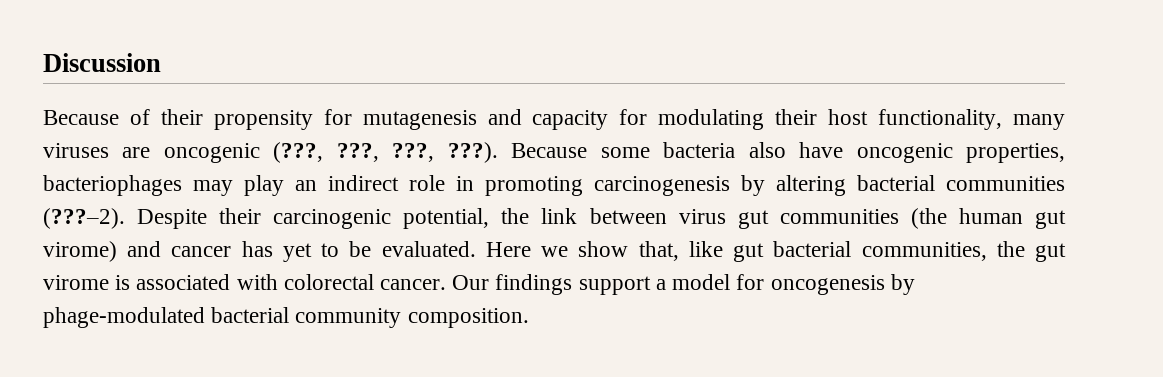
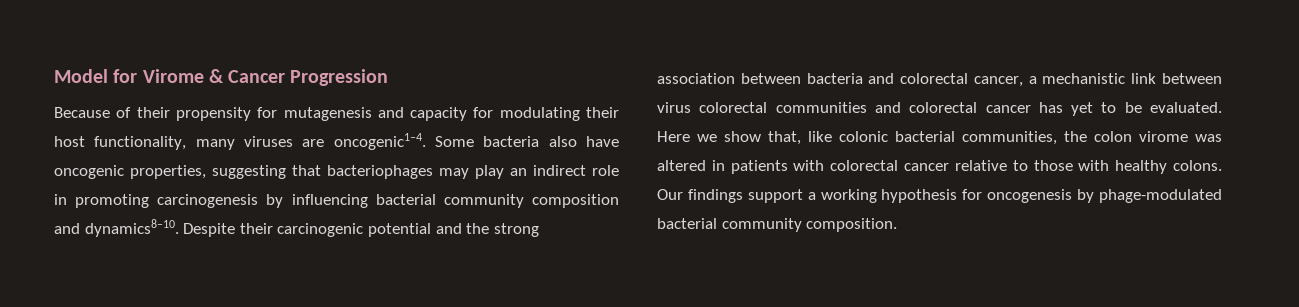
[43,53,161,72] Discussion -> [54,69,389,86] Model for Virome & Cancer Progression
[163,142,650,163] oncogenic (???, ???, ???, ???). Because some -> [333,133,474,150] oncogenic1–4. Some
(1065, 153) none -> [212,165,321,179] suggesting that
[776,175,1065,196] [43,208,1067,229] [43,241,162,262] altering bacterial communities (???–2). Despite their carcinogenic potential, the link between virus gut communities (the human gut virome) and -> [291,194,619,208] [54,219,539,237] [657,73,1222,87] [657,102,978,113] influencing bacterial community composition and dynamics8–10. Despite their carcinogenic potential and the strong association between bacteria and colorectal cancer, a mechanistic link between virus colorectal communities and colorectal
[733,243,765,262] gut -> [839,131,888,142] colonic
[1035,243,1067,262] [43,274,447,290] gut virome is associated with colorectal cancer. -> [1094,131,1222,142] [657,160,1222,174] colon virome was altered in patients with colorectal cancer relative to those with healthy colons.
[672,274,731,290] model -> [820,189,958,203] working hypothesis

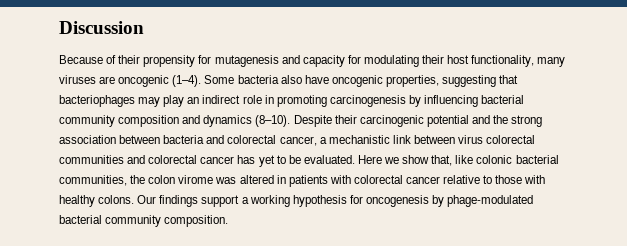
[54,69,389,86] Model for Virome & Cancer Progression -> [59,21,144,34] Discussion
[333,133,426,150] oncogenic1–4. -> [118,75,202,87] oncogenic (1–4).
[84,219,179,237] dynamics8–10. -> [203,115,291,127] dynamics (8–10).

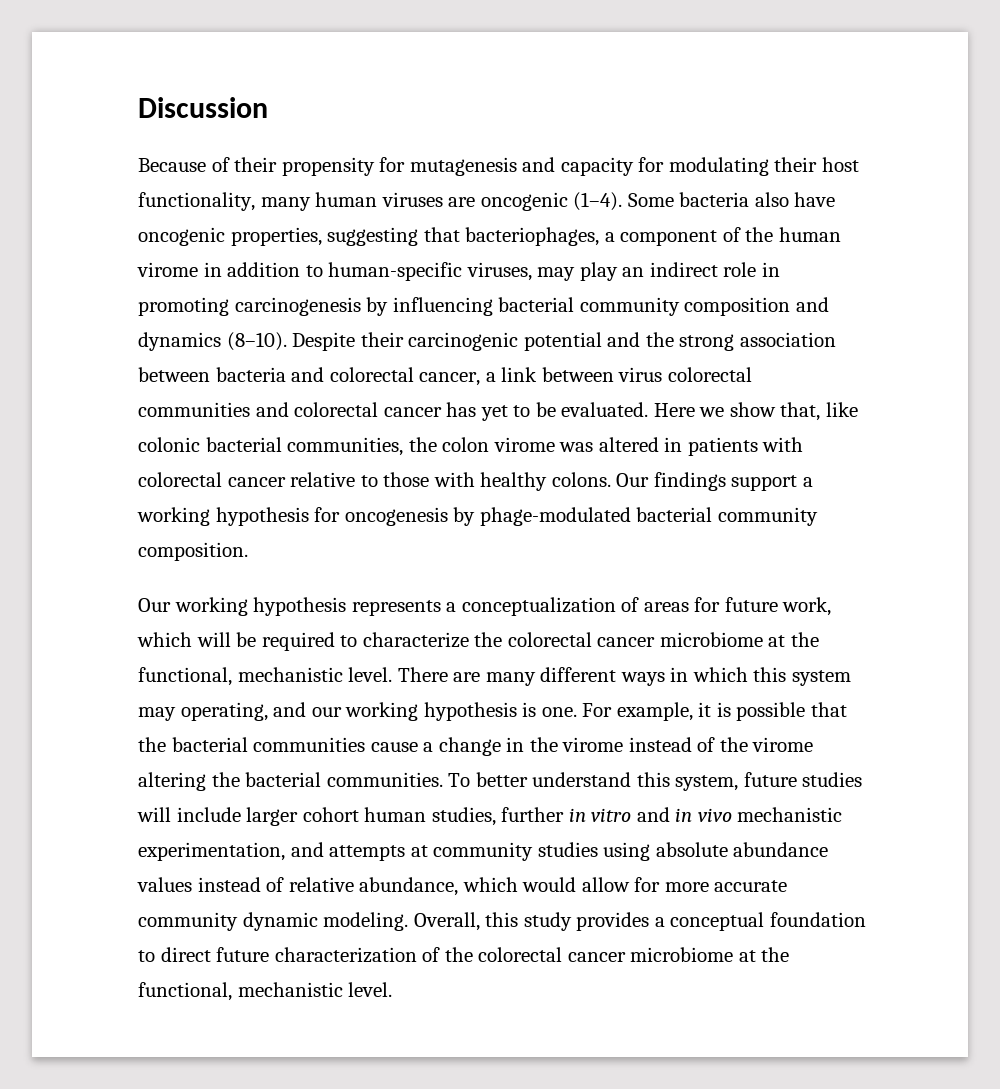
(566, 62) none -> [315,192,378,207] human
[59,95,135,107] bacteriophages -> [465,227,841,246] [137,262,532,281] bacteriophages, a component of the human virome in addition to human-specific viruses,
[328,135,390,144] mechanistic -> (496, 377) none
(229, 221) none -> [138,597,832,616] [137,632,819,651] [138,667,851,686] [138,702,847,721] [138,737,814,756] [138,772,863,791] [137,807,843,826] [138,842,829,861] [137,877,788,896] [138,912,866,931] [138,947,790,963] [138,982,393,1001] // Our working hypothesis represents a conceptualization of areas for future work, which will be required to characterize the colorectal cancer microbiome at the functional, mechanistic level. There are many different ways in which this system may operating, and our working hypothesis is one. For example, it is possible that the bacterial communities cause a change in the virome instead of the virome altering the bacterial communities. To better understand this system, future studies will include larger cohort human studies, further in vitro and in vivo mechanistic experimentation, and attempts at community studies using absolute abundance values instead of relative abundance, which would allow for more accurate community dynamic modeling. Overall, this study provides a conceptual foundation to direct future characterization of the colorectal cancer microbiome at the functional, mechanistic level.

